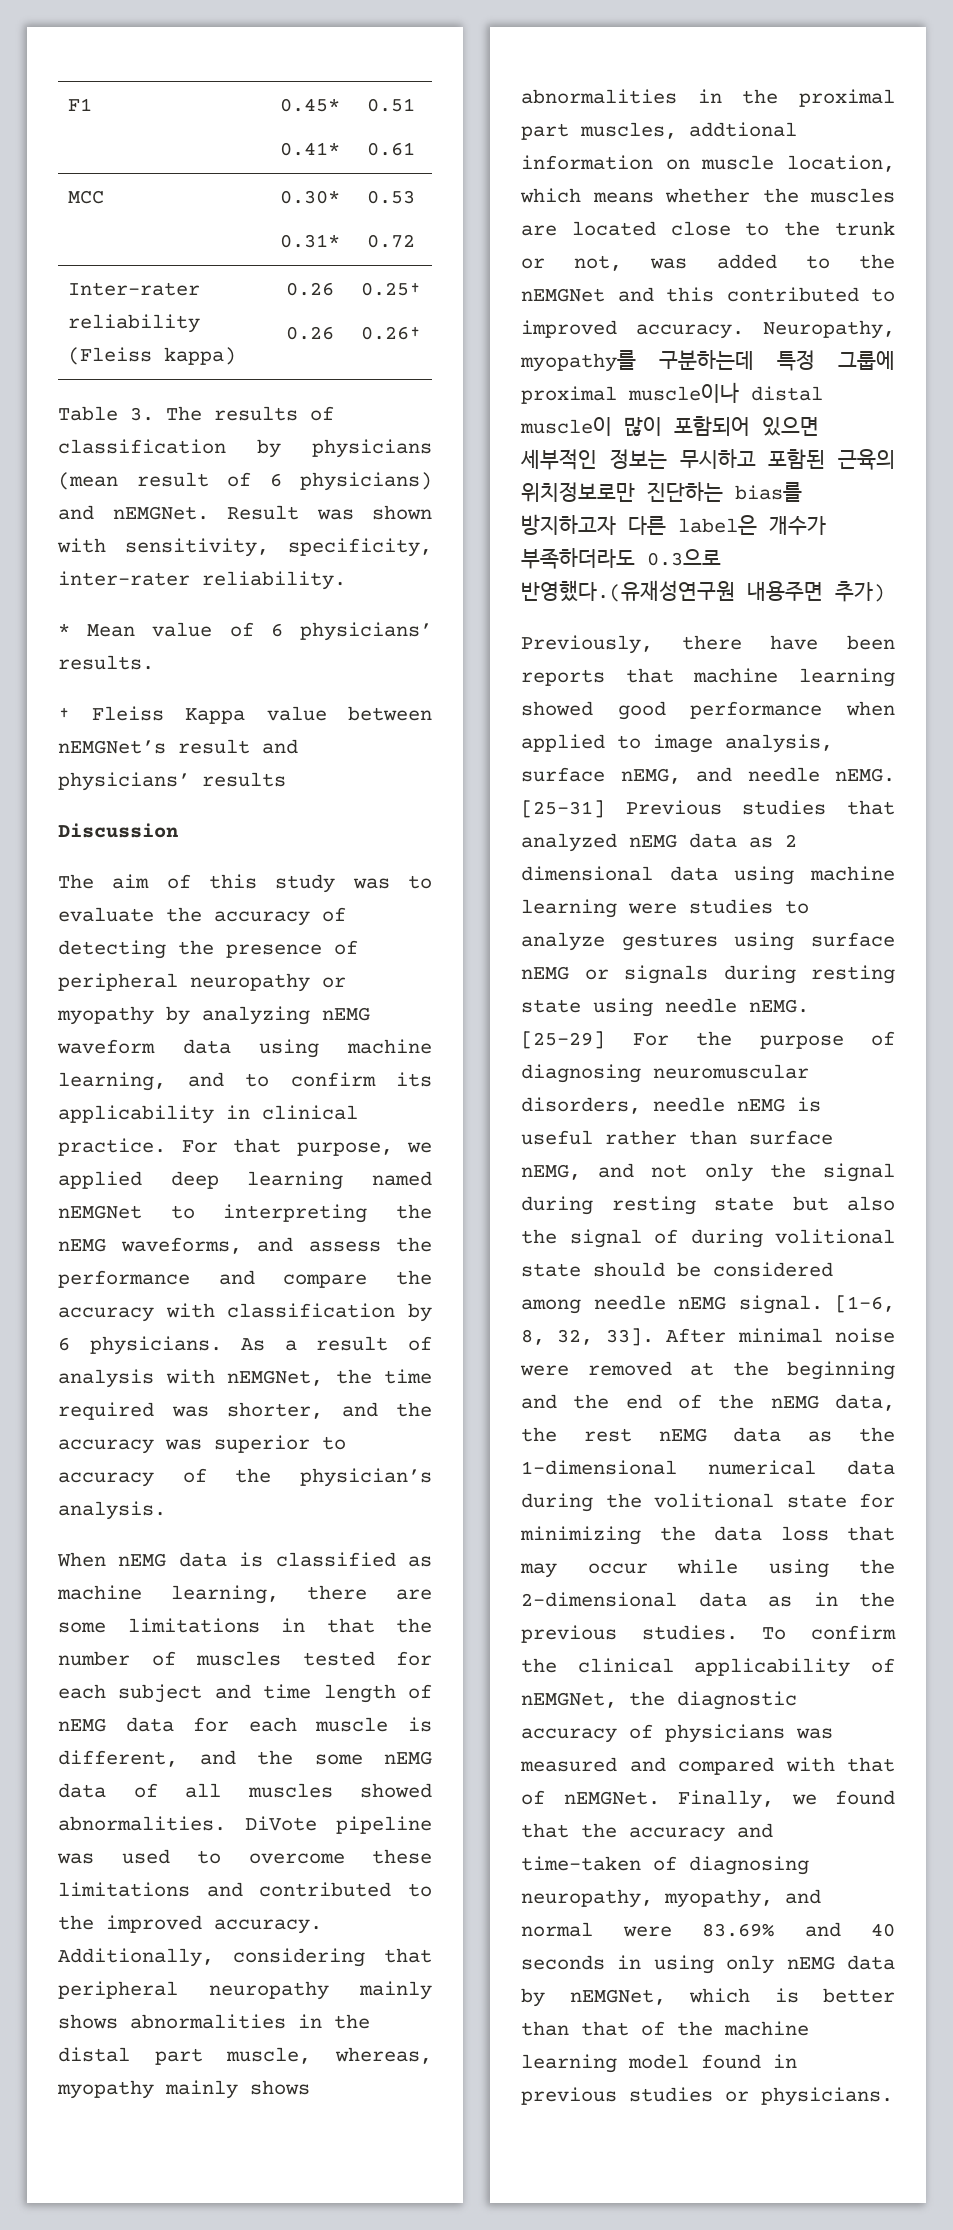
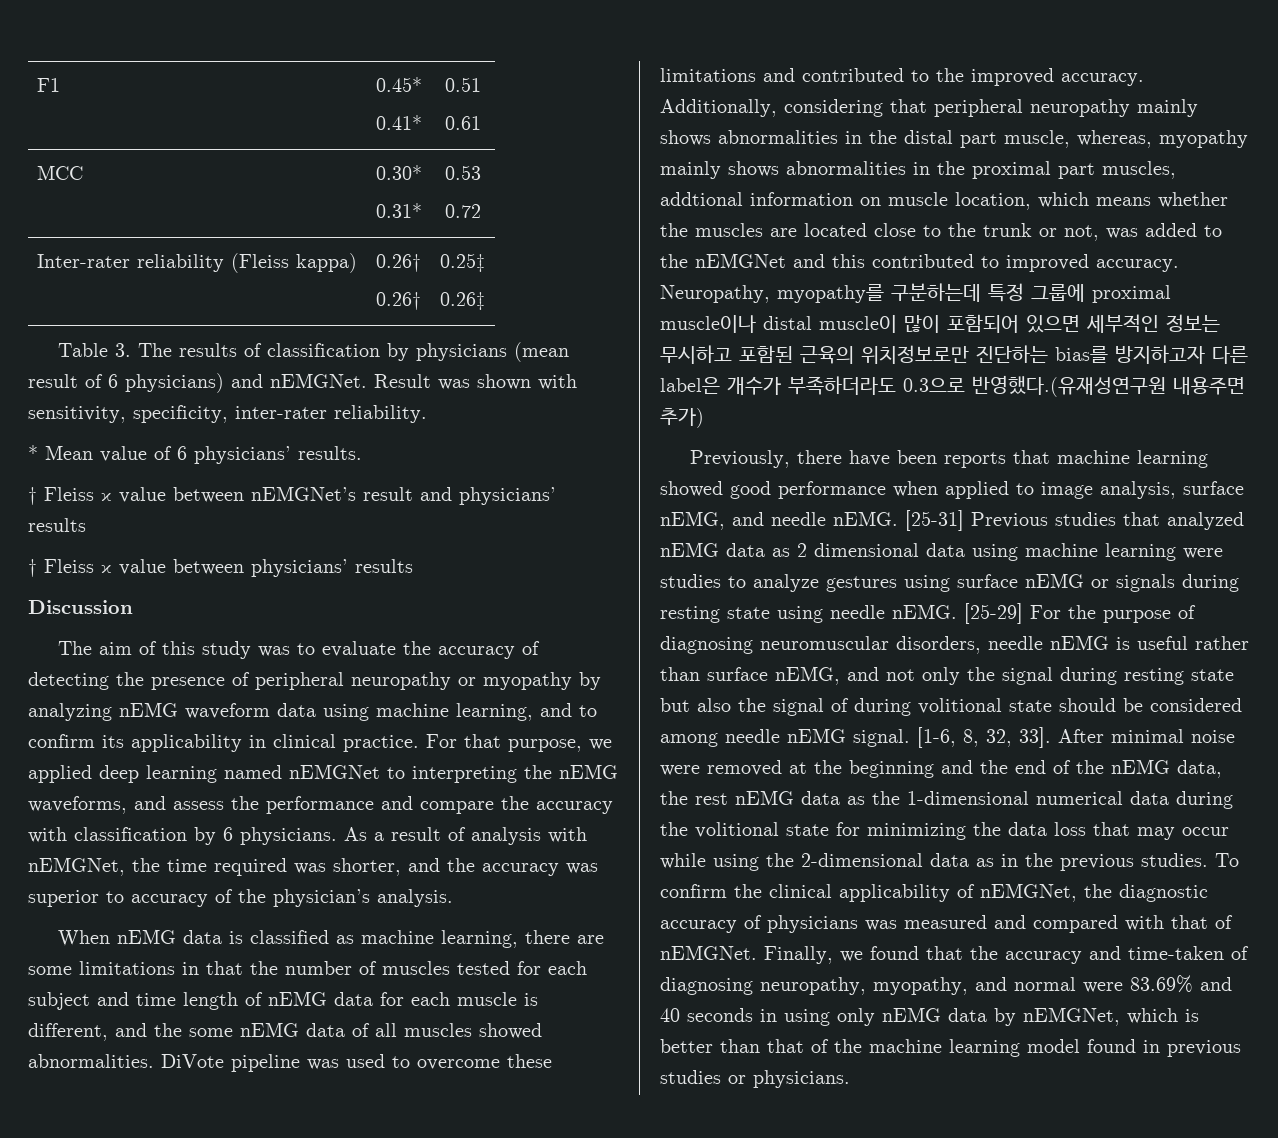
[286,282,334,296] [286,326,334,340] [361,282,421,296] [361,326,421,340] 0.26 // 0.26 | 0.25† // 0.26† -> [376,254,421,272] [376,292,421,310] [440,253,485,272] [440,292,485,310] 0.26† // 0.26† | 0.25‡ // 0.26‡
[185,708,245,724] Kappa -> [101,493,112,501] κ
(286, 779) none -> [28,559,413,577] // † Fleiss κ value between physicians’ results

